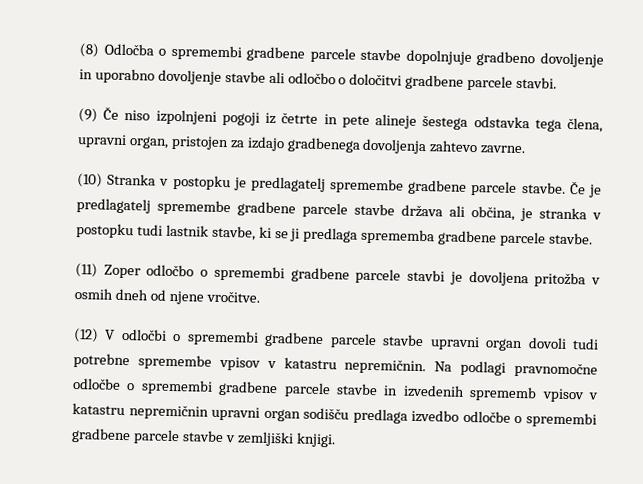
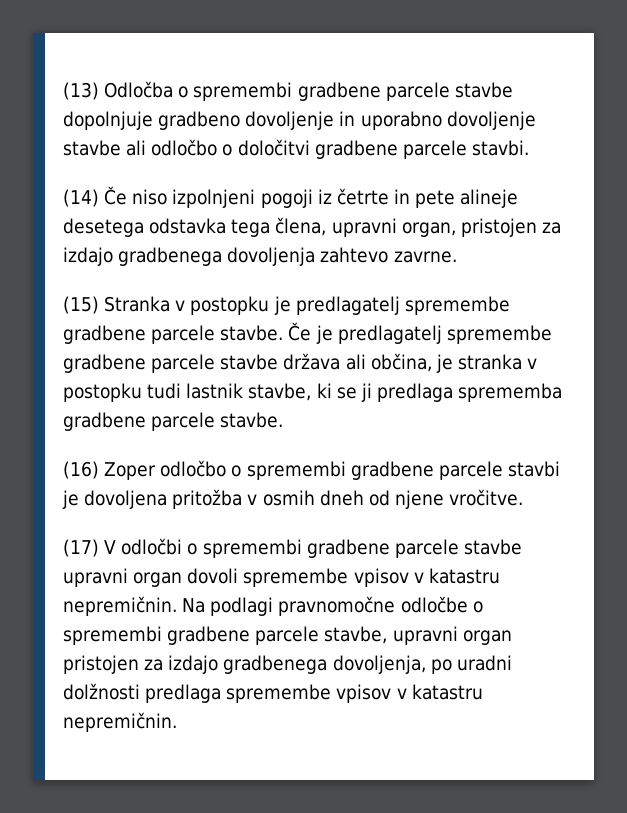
[79,43,99,58] (8) -> [63,82,99,100] (13)
[78,108,98,123] (9) -> [63,189,99,207] (14)
[422,115,469,130] šestega -> [63,218,144,237] desetega
[77,173,103,188] (10) -> [63,296,99,314] (15)
[75,263,98,278] (11) -> [63,461,99,479] (16)
[73,328,99,343] (12) -> [63,539,99,557] (17)
[572,338,599,350] [73,353,130,369] tudi potrebne -> (239, 576) none
[336,383,599,403] [72,402,597,428] [71,427,336,448] stavbe in izvedenih sprememb vpisov v katastru nepremičnin upravni organ sodišču predlaga izvedbo odločbe o spremembi gradbene parcele stavbe v zemljiški knjigi. -> [324,626,512,645] [63,655,512,674] [63,683,483,703] [63,712,177,732] stavbe, upravni organ pristojen za izdajo gradbenega dovoljenja, po uradni dolžnosti predlaga spremembe vpisov v katastru nepremičnin.

